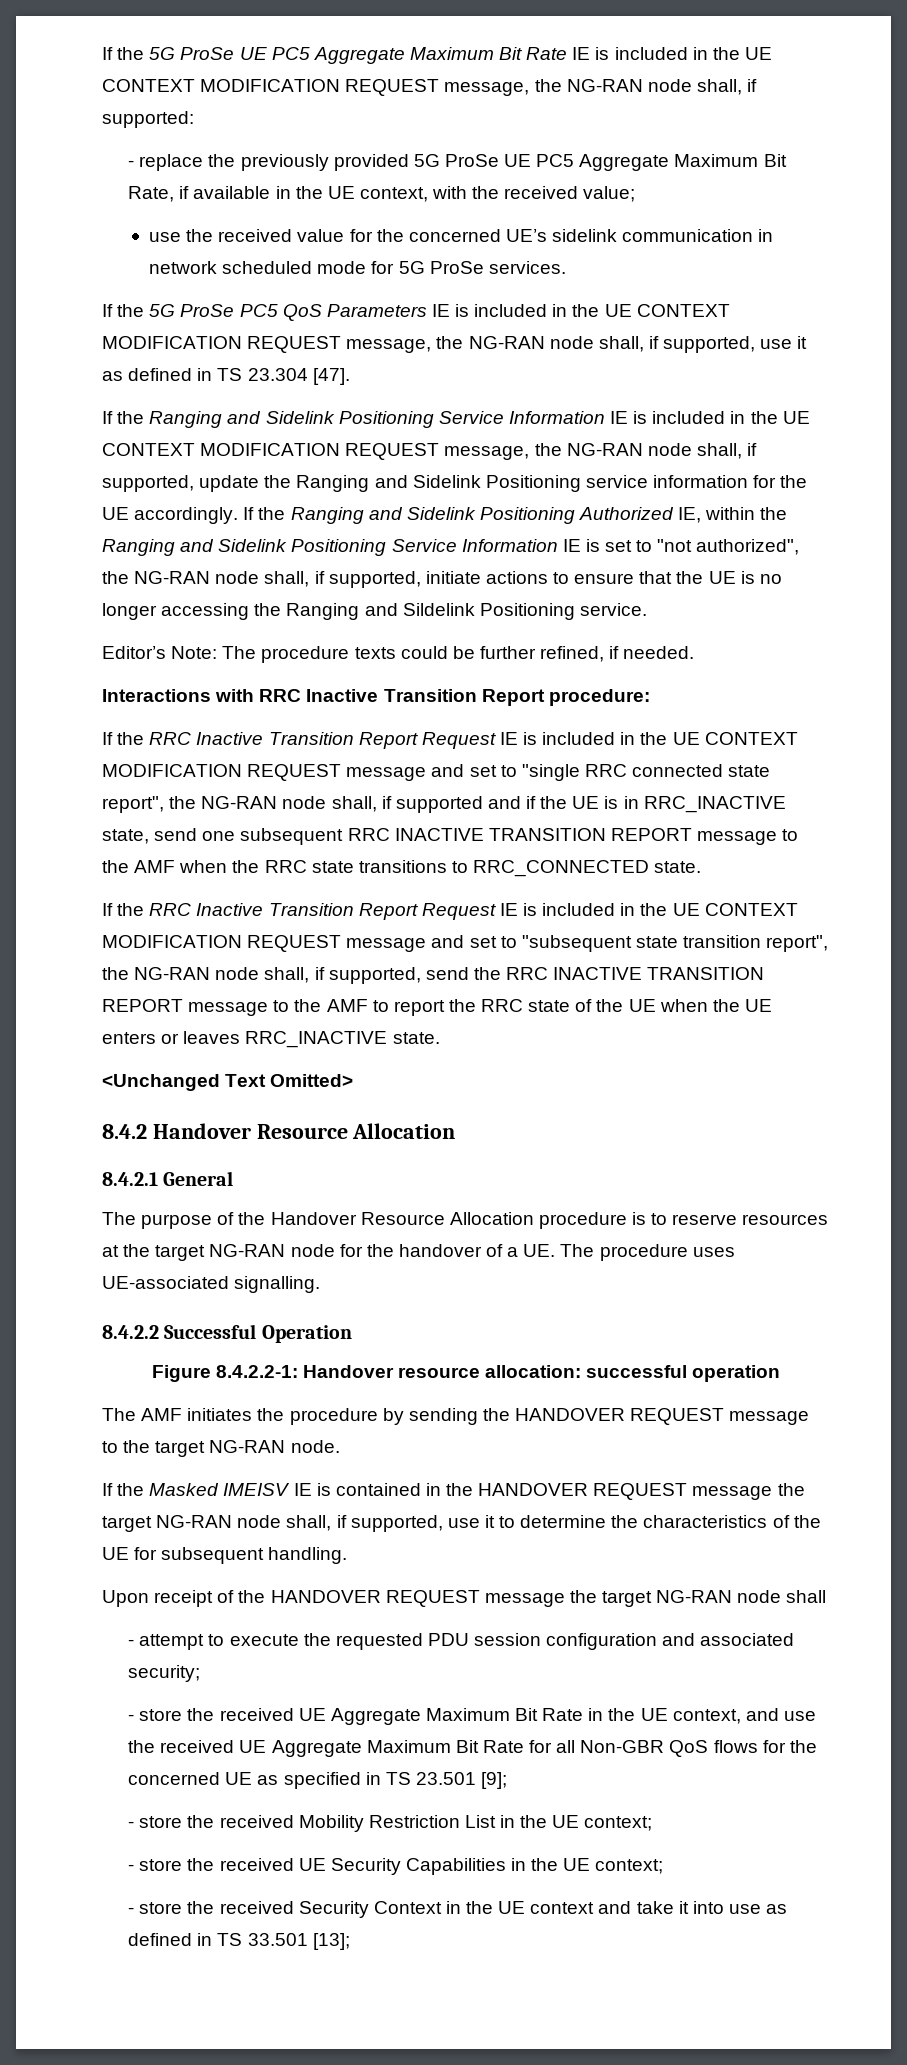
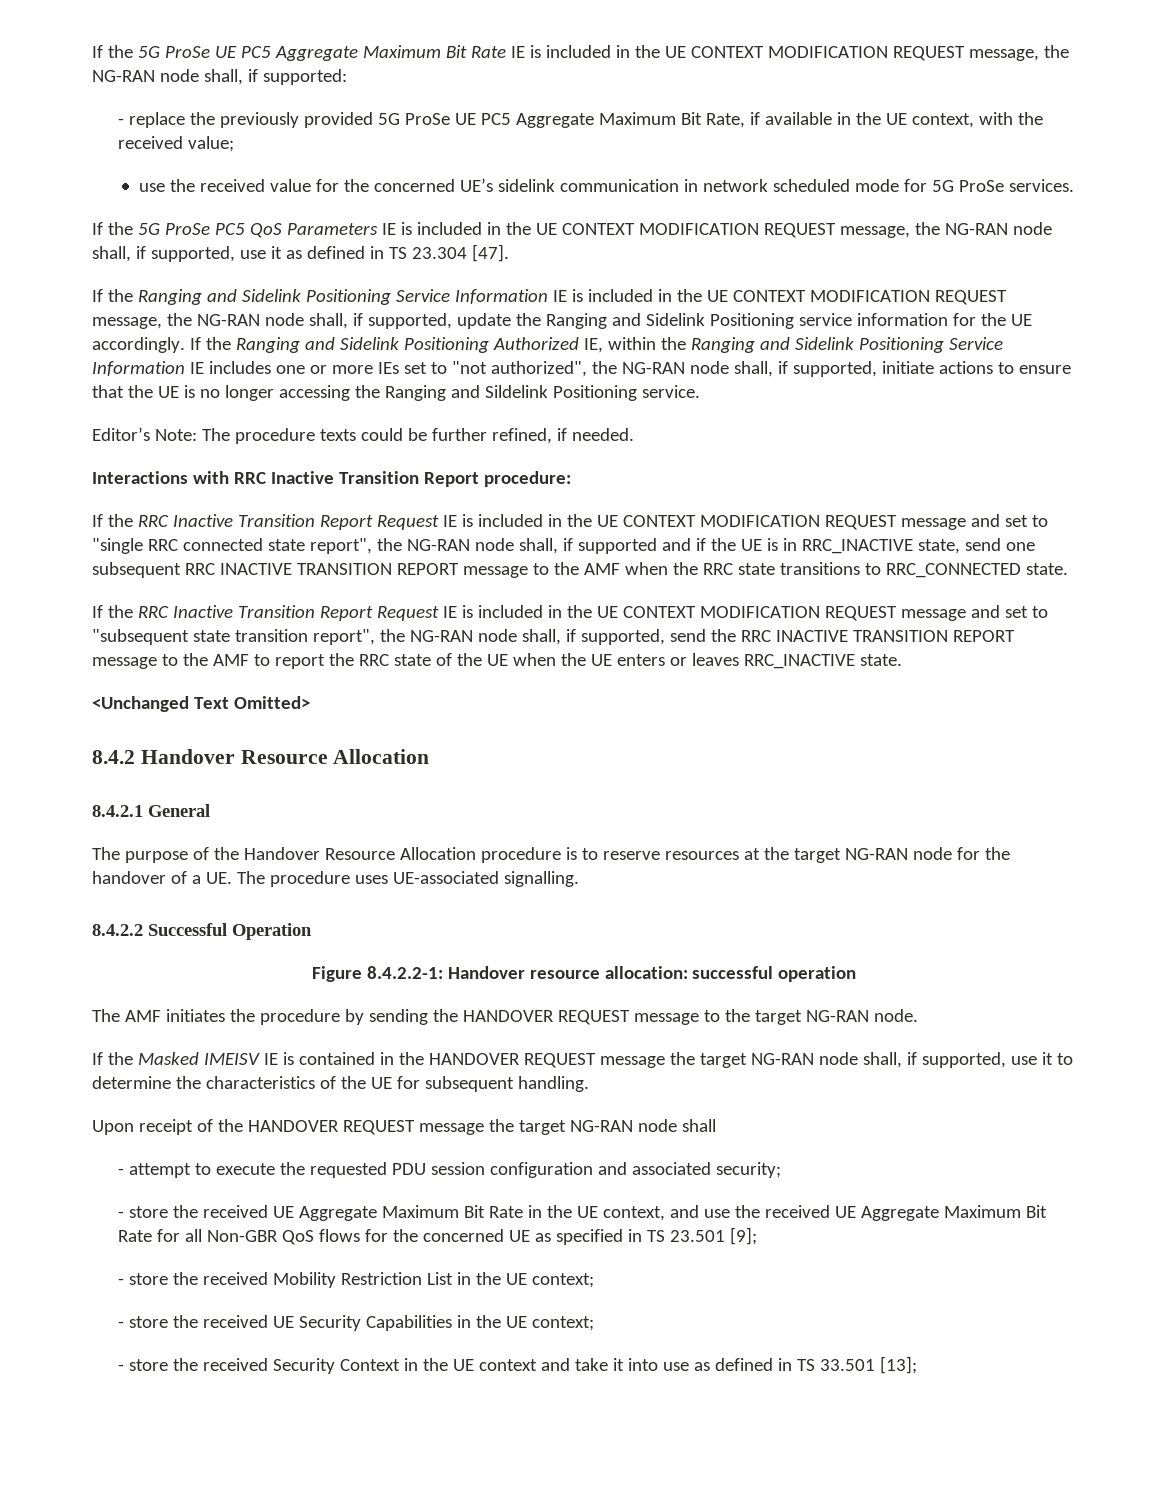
[585,539,600,552] is -> [208,361,399,374] includes one or more IEs

